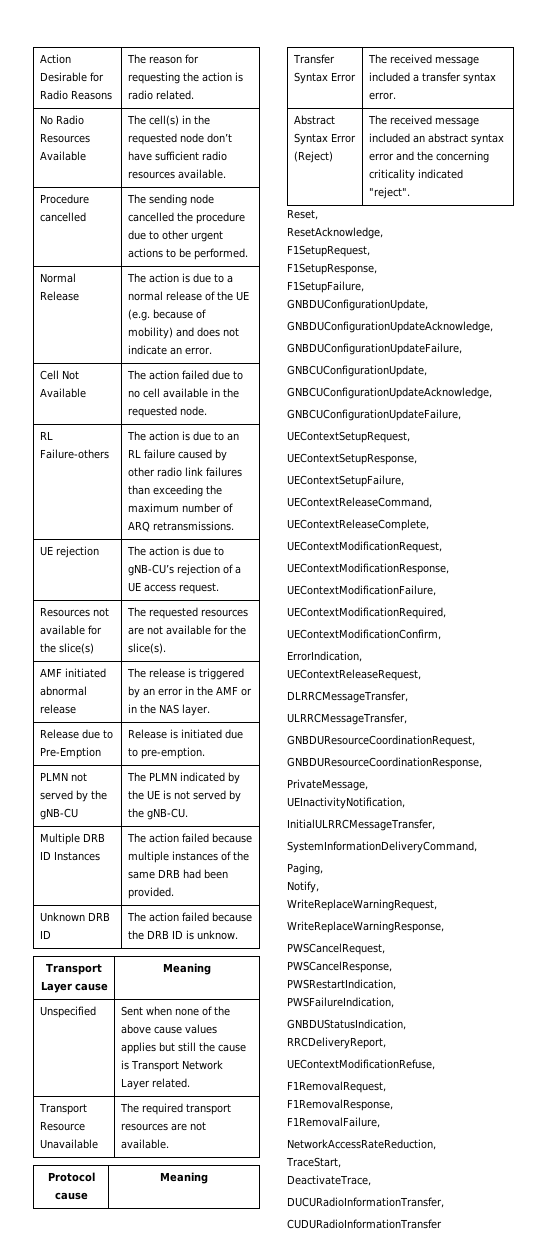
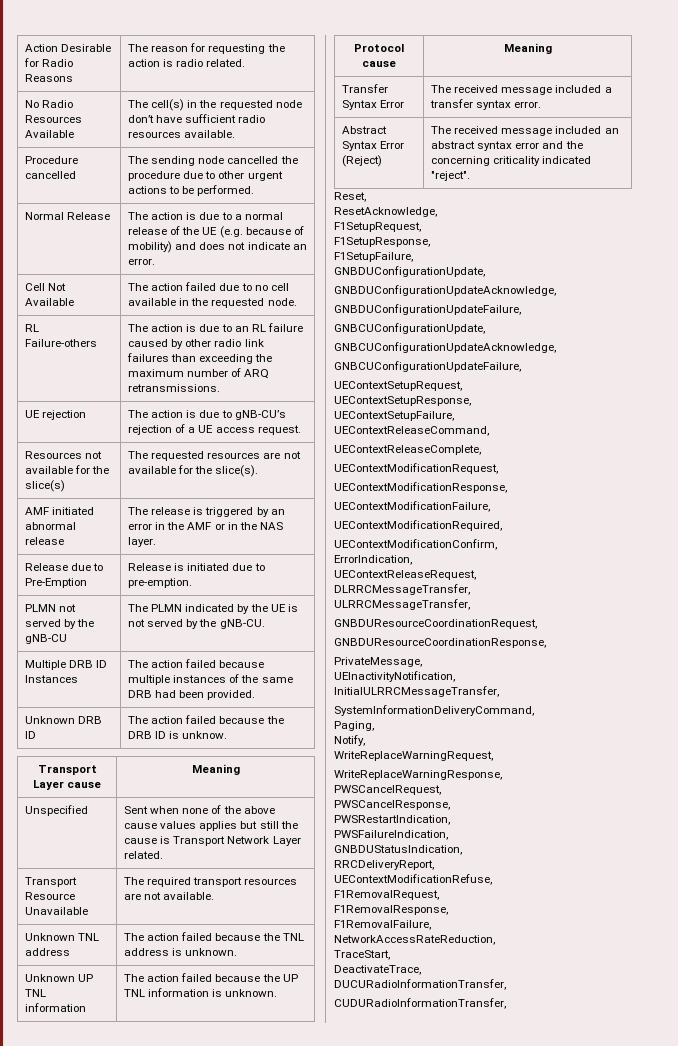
(170, 1144) none -> [25,933,100,941] [25,948,71,956] [124,932,304,941] [124,948,238,956] [25,974,94,982] [25,989,47,997] [25,1003,87,1012] [124,973,298,982] [124,988,278,997] // Unknown TNL address | The action failed because the TNL address is unknown. // Unknown UP TNL information | The action failed because the UP TNL information is unknown.
[287,1219,442,1229] CUDURadioInformationTransfer -> [334,998,506,1009] CUDURadioInformationTransfer,

